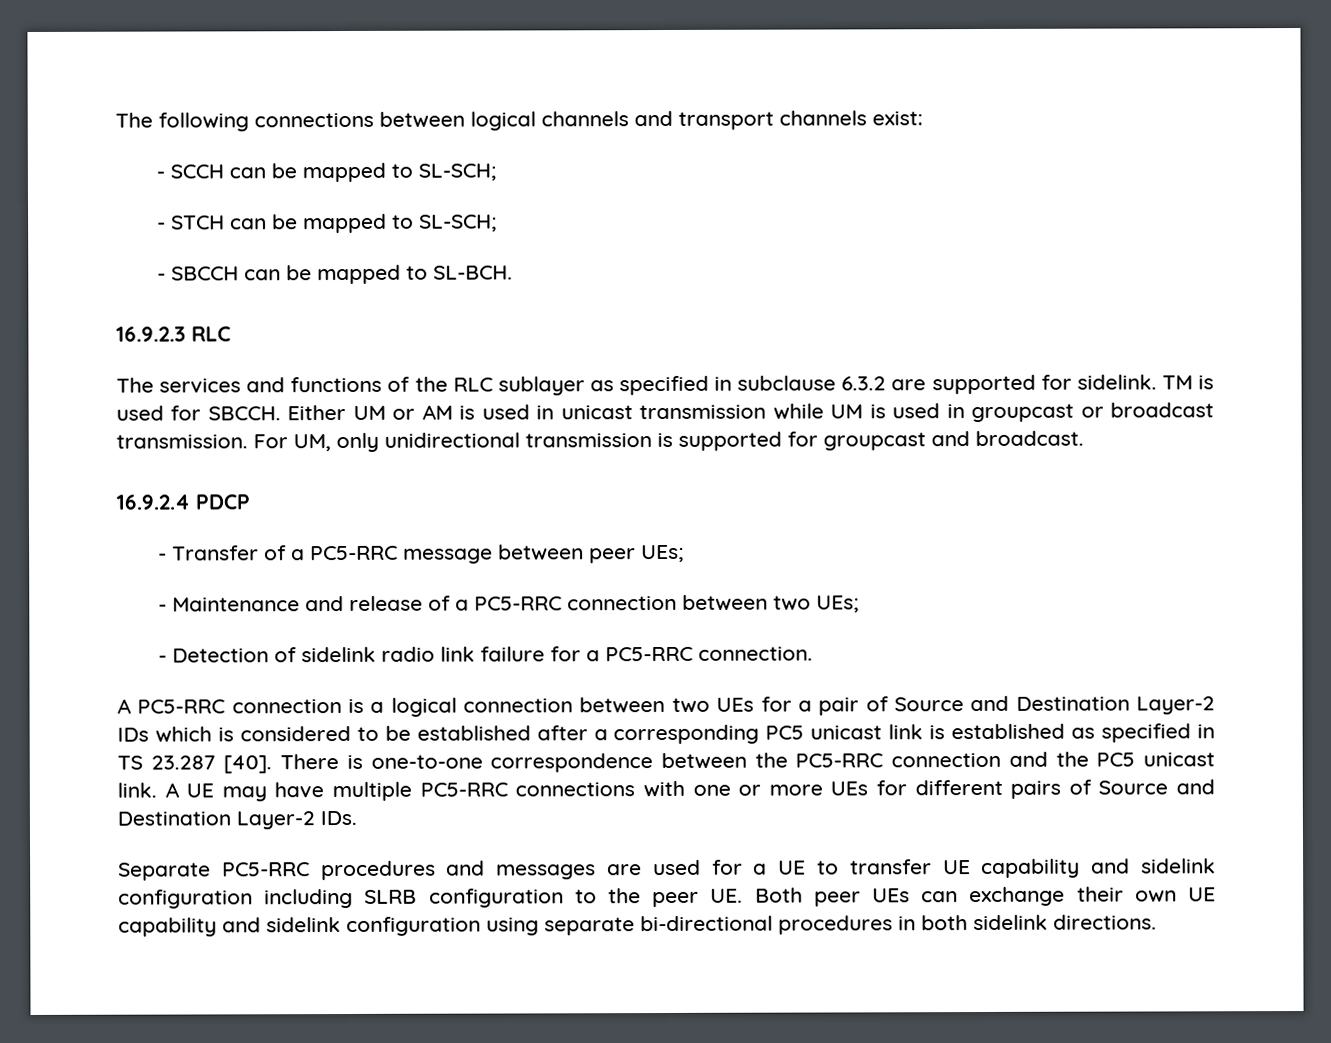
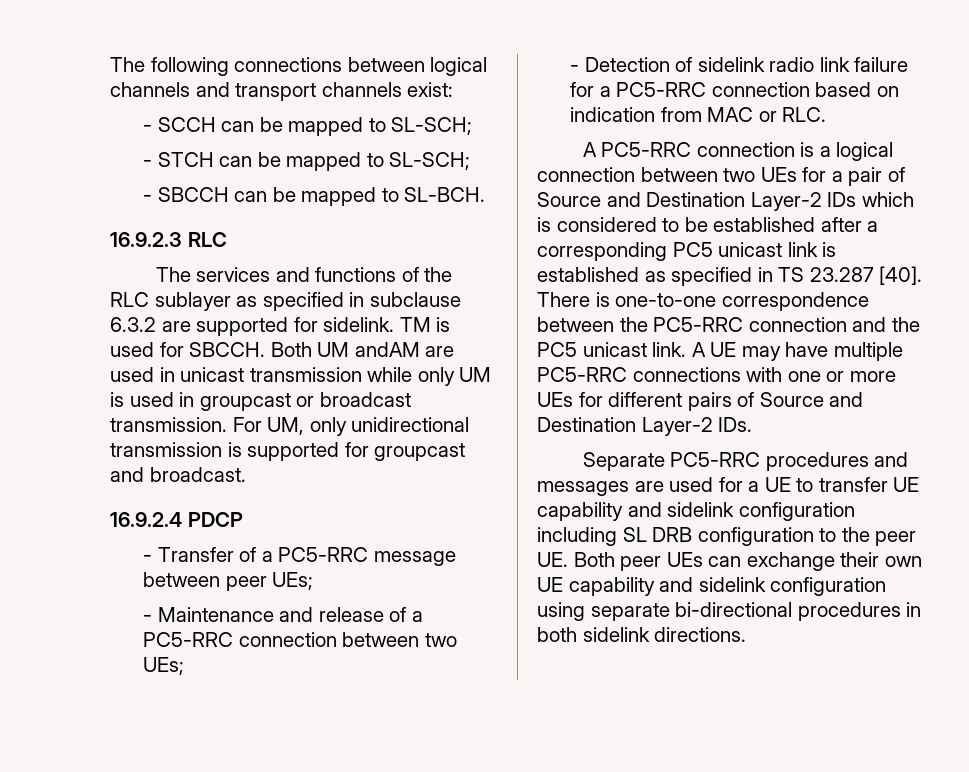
[287,404,476,421] Either UM or AM is -> [270,342,455,357] Both UM andAM are
(824, 411) none -> [417,367,455,386] only
[698,646,814,661] connection. -> [711,82,899,97] [570,107,827,122] connection based on indication from MAC or RLC.
[364,889,418,904] SLRB -> [622,527,693,542] SL DRB

